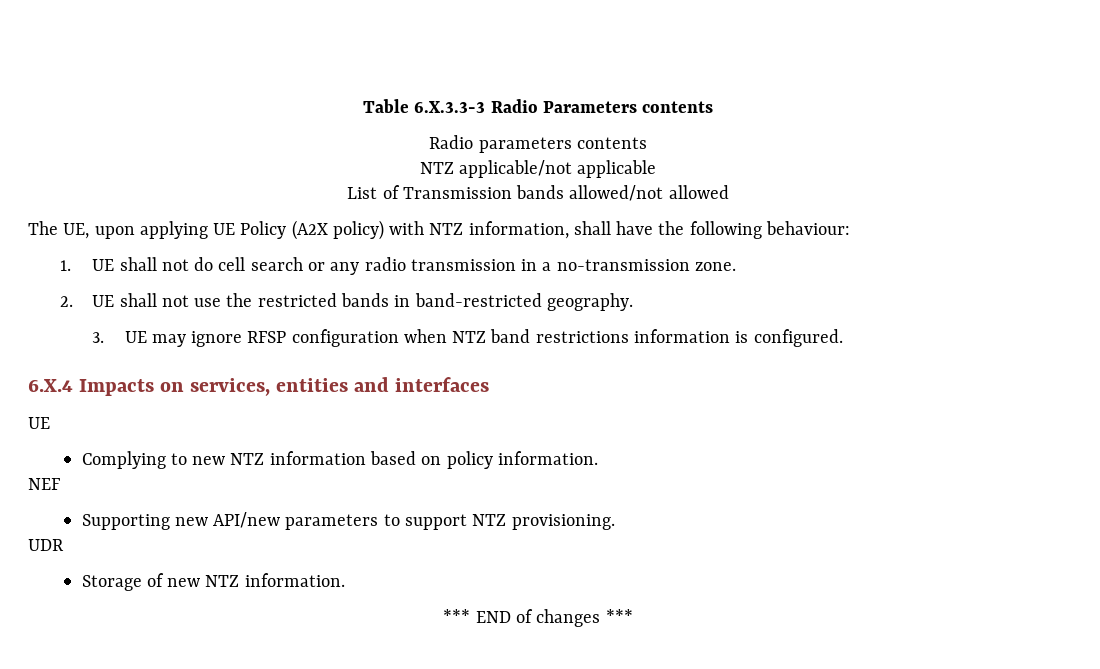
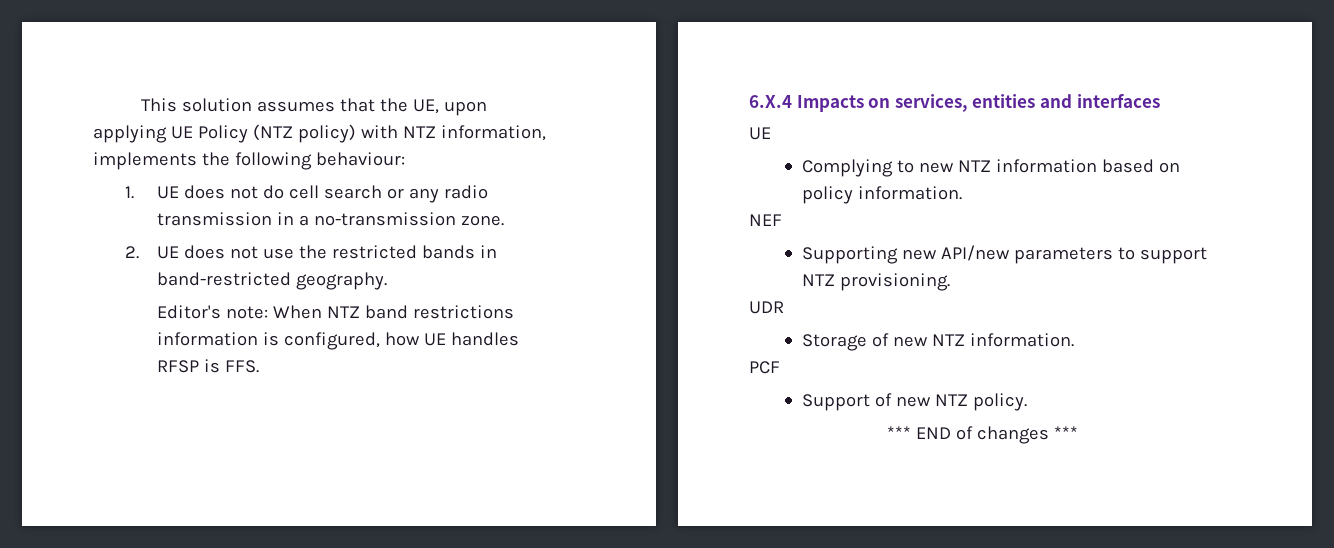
[362,99,714,113] [429,135,647,153] [419,160,657,178] [347,185,729,201] [28,221,58,235] Table 6.X.3.3-3 Radio Parameters contents // Radio parameters contents // NTZ applicable/not applicable // List of Transmission bands allowed/not allowed // The -> [140,98,408,112] This solution assumes that the
[291,220,328,240] (A2X -> [252,124,293,141] (NTZ
[573,221,654,235] shall have -> [93,152,197,170] implements
[119,257,157,271] shall -> [184,185,226,199] does
[119,293,157,307] shall -> [184,245,226,259] does
[92,329,447,347] 3. UE may ignore RFSP configuration when -> [157,305,323,319] Editor's note: When
[753,329,843,347] configured. -> [284,332,520,350] [157,359,260,373] configured, how UE handles RFSP is FFS.
(345, 580) none -> [749,361,780,374] [801,393,1027,411] // PCF // Support of new NTZ policy.

